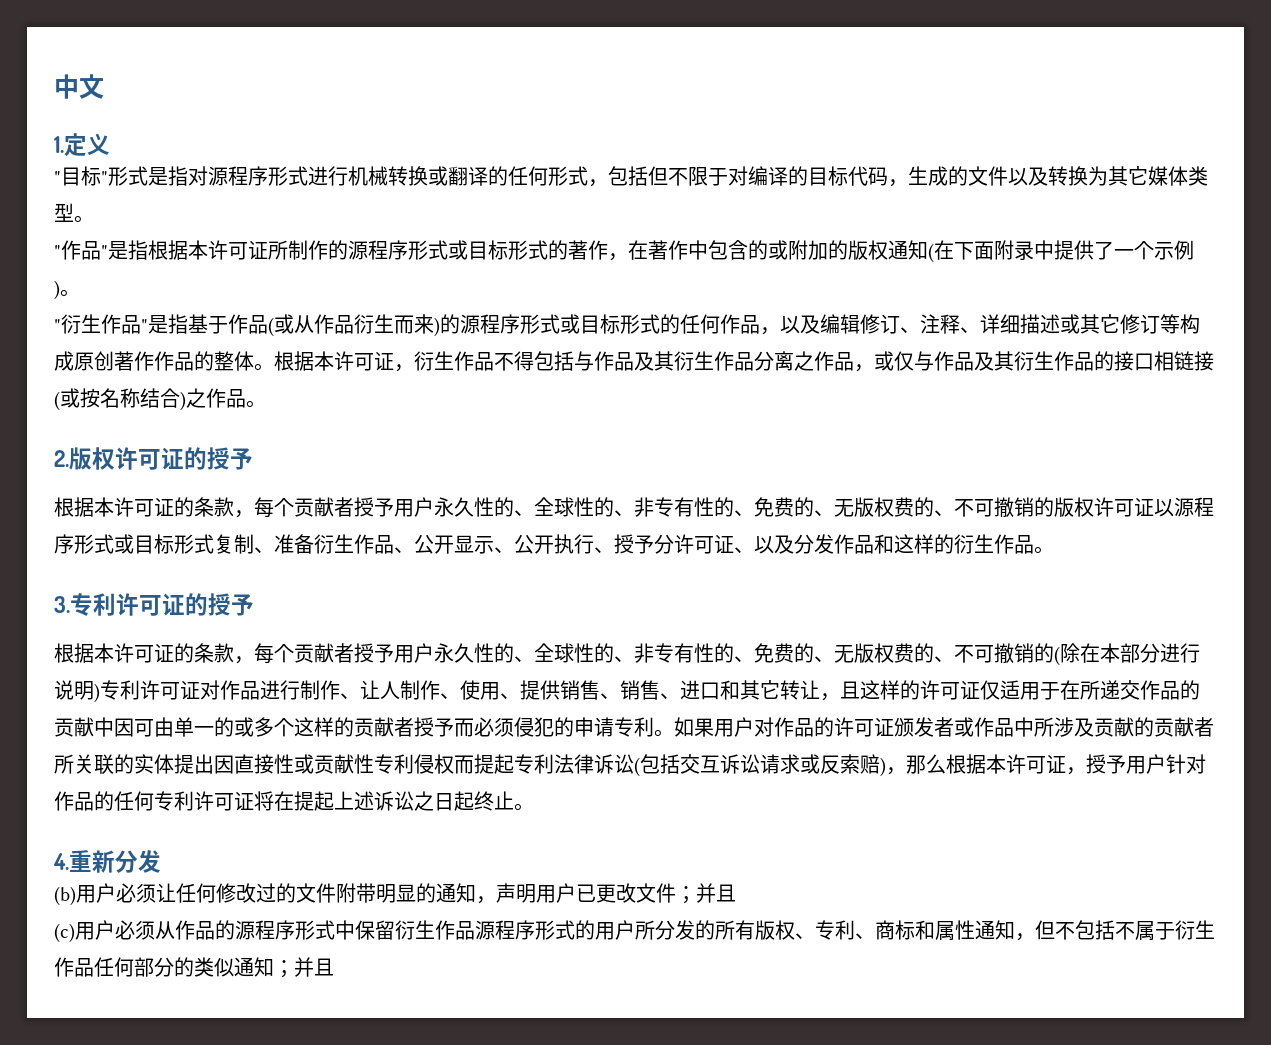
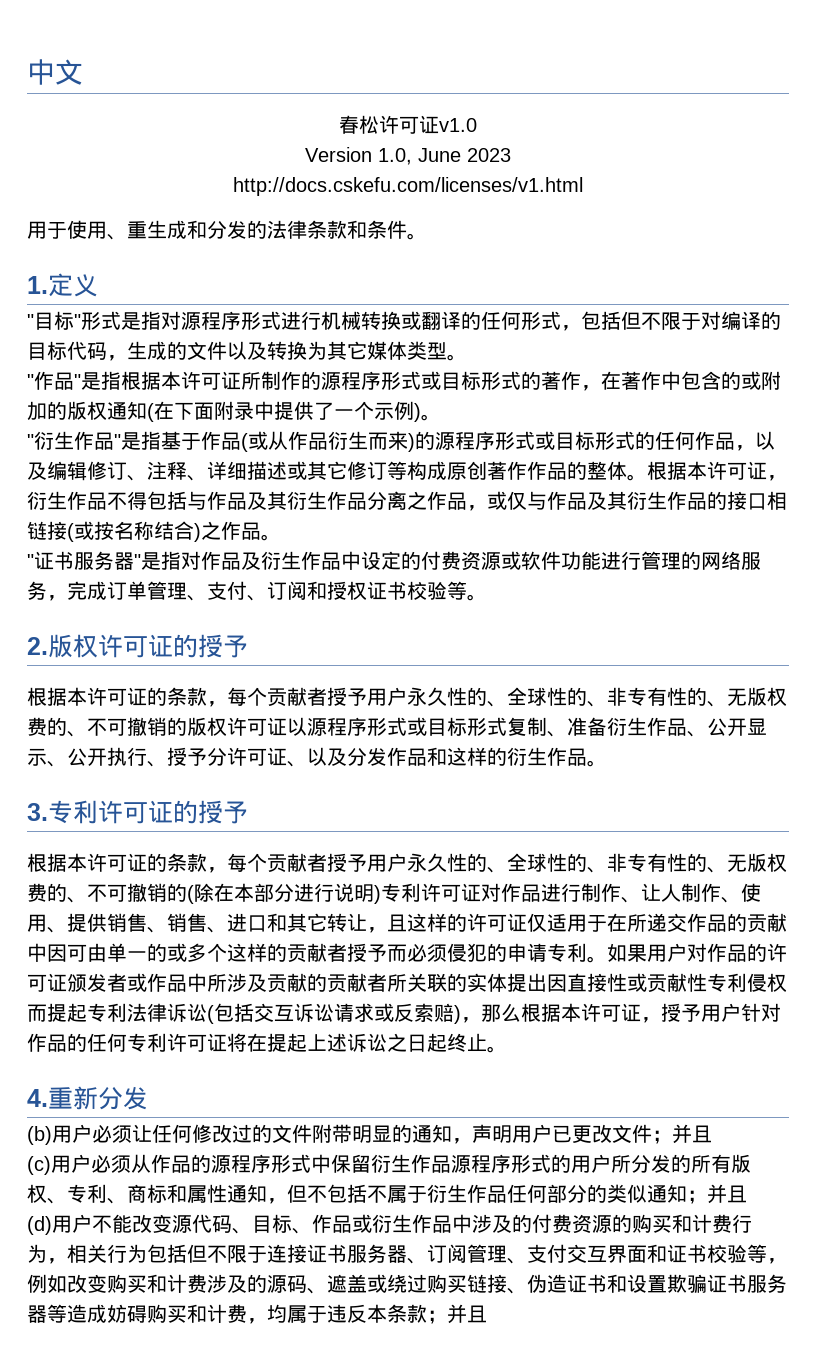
(104, 86) none -> [339,115,477,134] [305,147,511,165] [233,177,583,196] [27,220,427,240] // 春松许可证v1.0 // Version 1.0, June 2023 // http://docs.cskefu.com/licenses/v1.html // 用于使用、重生成和分发的法律条款和条件。
(266, 404) none -> [27,551,761,571] [27,581,487,601] // "证书服务器"是指对作品及衍生作品中设定的付费资源或软件功能进行管理的网络服务，完成订单管理、支付、订阅和授权证书校验等。
[754,497,834,517] 免费的、 -> (727, 704) none
[754,643,834,663] 免费的、 -> (727, 870) none
(334, 967) none -> [27,1214,752,1235] [27,1244,787,1264] [27,1274,787,1294] [27,1304,487,1324] // (d)用户不能改变源代码、目标、作品或衍生作品中涉及的付费资源的购买和计费行为，相关行为包括但不限于连接证书服务器、订阅管理、支付交互界面和证书校验等，例如改变购买和计费涉及的源码、遮盖或绕过购买链接、伪造证书和设置欺骗证书服务器等造成妨碍购买和计费，均属于违反本条款；并且

